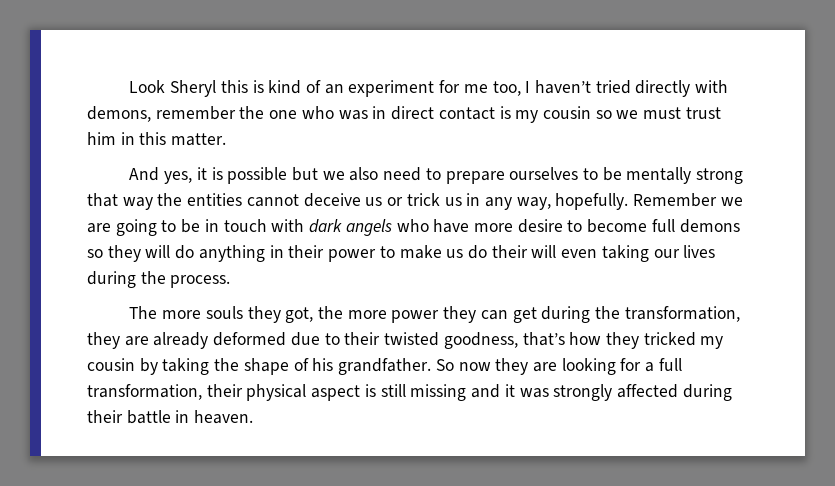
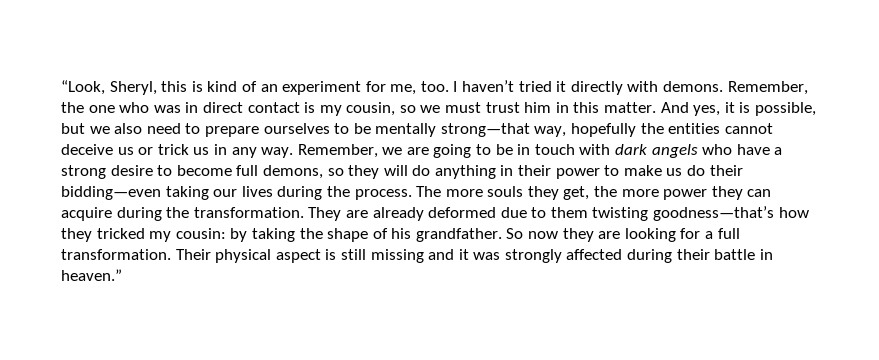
[129,80,217,97] Look Sheryl -> [61,80,157,95] “Look, Sheryl,
[463,81,521,96] me too, -> [390,81,449,95] me, too.
(631, 87) none -> [556,81,567,92] it
[87,106,236,122] demons, remember -> [663,81,808,95] demons. Remember,
[542,106,591,119] cousin -> [346,102,396,116] cousin,
(227, 139) // -> (657, 107) none
[227,167,288,184] possible -> [754,102,816,116] possible,
[696,168,744,184] [87,193,153,210] strong that way -> [440,123,637,137] strong—that way, hopefully
[516,193,718,210] way, hopefully. Remember -> [261,144,378,158] way. Remember,
[473,223,513,232] more -> [774,147,783,155] [61,165,106,179] a strong
[679,219,740,233] demons -> [262,165,323,179] demons,
[531,245,598,258] will even -> [61,186,161,200] bidding—even
(231, 281) // -> (412, 194) none
[285,307,314,323] got, -> [563,186,590,200] get,
[512,306,740,323] [87,332,120,349] get during the transformation, they -> [61,207,342,221] acquire during the transformation. They
[344,332,565,349] their twisted goodness, that’s -> [550,206,775,221] them twisting goodness—that’s
[87,358,135,371] cousin -> [175,228,226,239] cousin:
[87,384,243,400] transformation, their -> [61,249,211,260] transformation. Their
[194,410,254,424] heaven. -> [61,269,122,281] heaven.”

